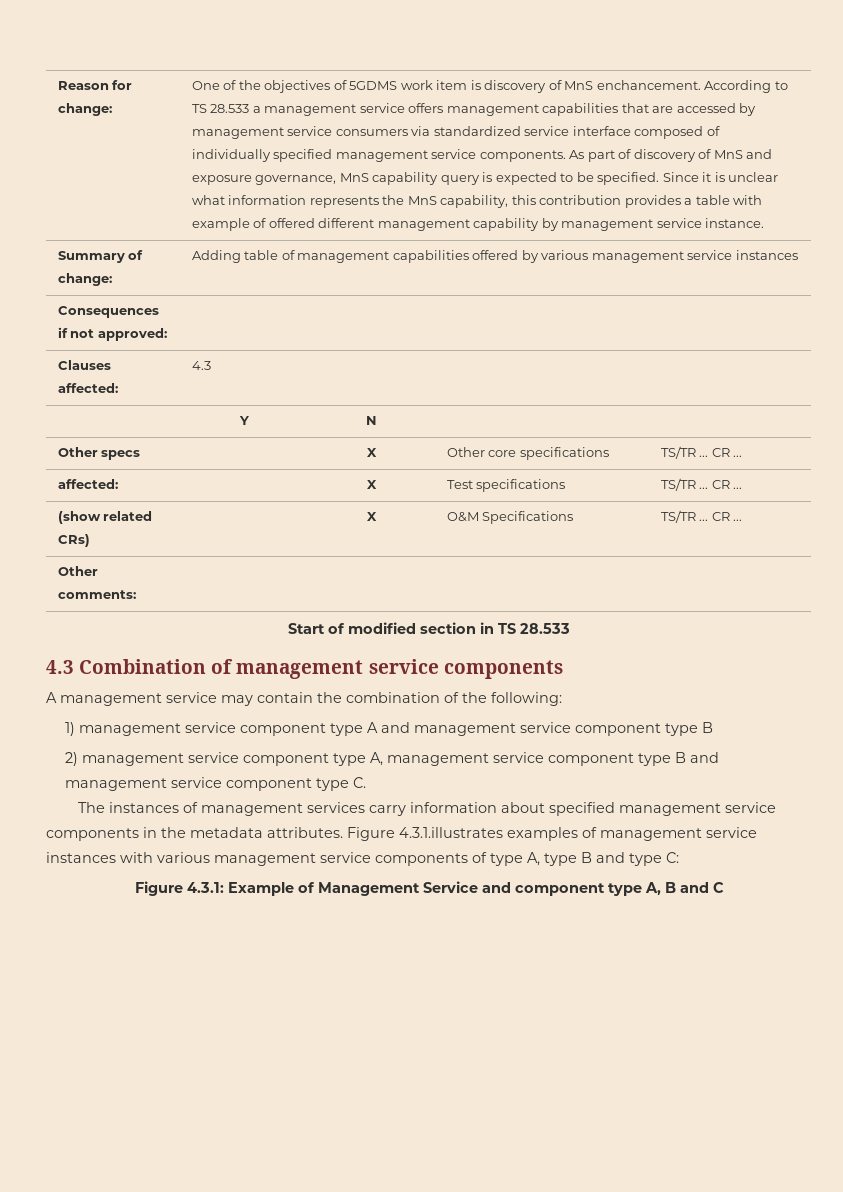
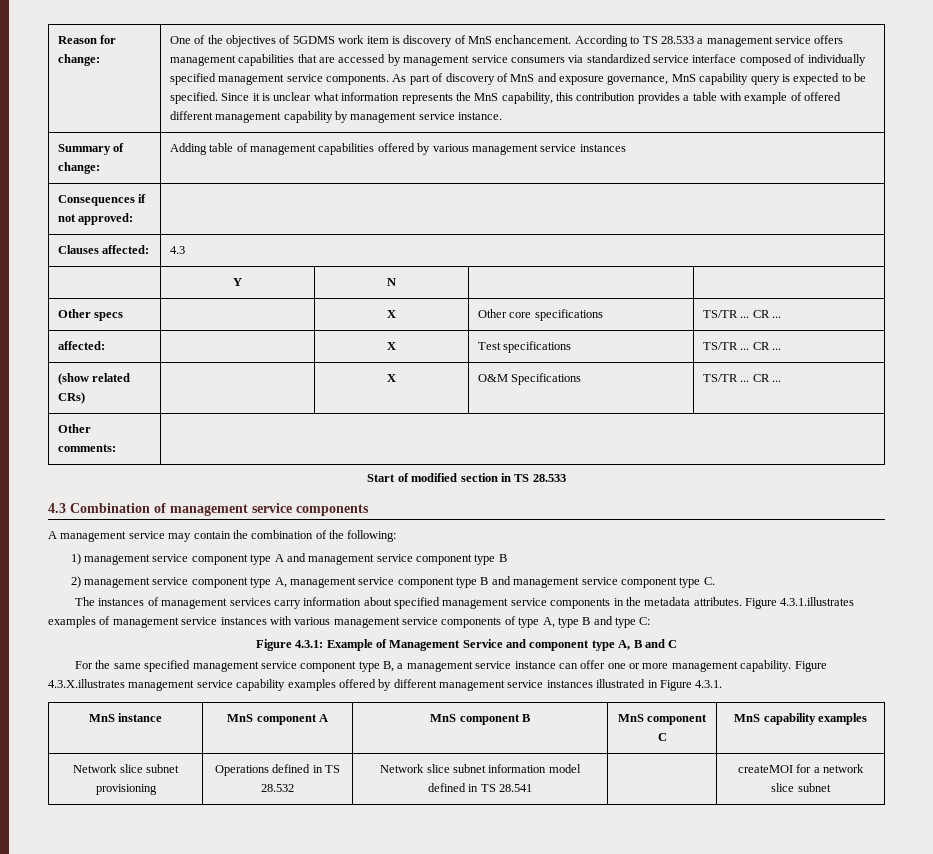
(724, 887) none -> [75,660,827,672] [48,679,723,691] [88,713,163,722] [227,714,328,725] [430,714,530,725] [617,714,708,725] [657,733,667,741] [734,713,867,725] [73,764,179,773] [95,784,157,795] [214,764,341,776] [261,784,294,792] [380,764,581,773] [427,783,533,792] [737,764,865,773] [771,783,831,792] // For the same specified management service component type B, a management service instance can offer one or more management capability. Figure 4.3.X.illustrates management service capability examples offered by different management service instances illustrated in Figure 4.3.1. // MnS instance | MnS component A | MnS component B | MnS component C | MnS capability examples // Network slice subnet provisioning | Operations defined in TS 28.532 | Network slice subnet information model defined in TS 28.541 | | createMOI for a network slice subnet

